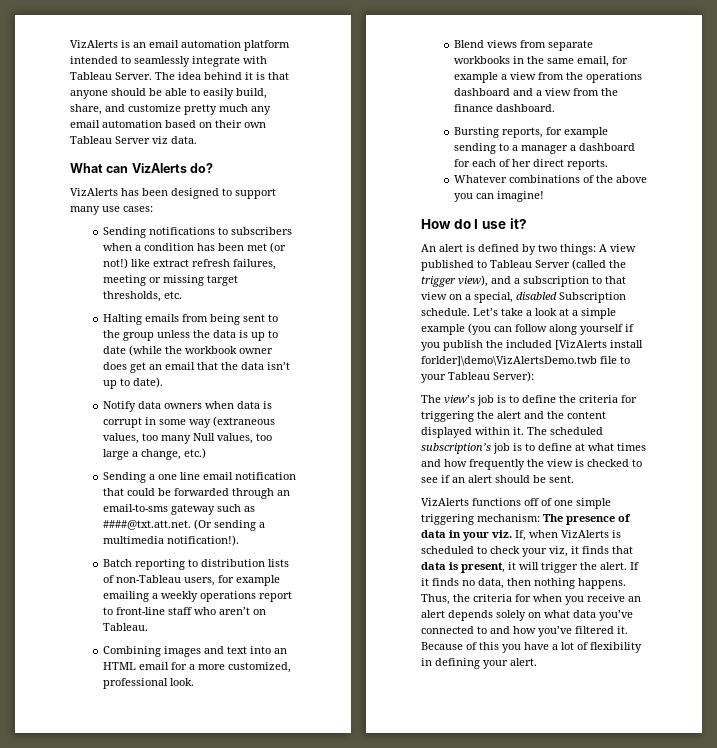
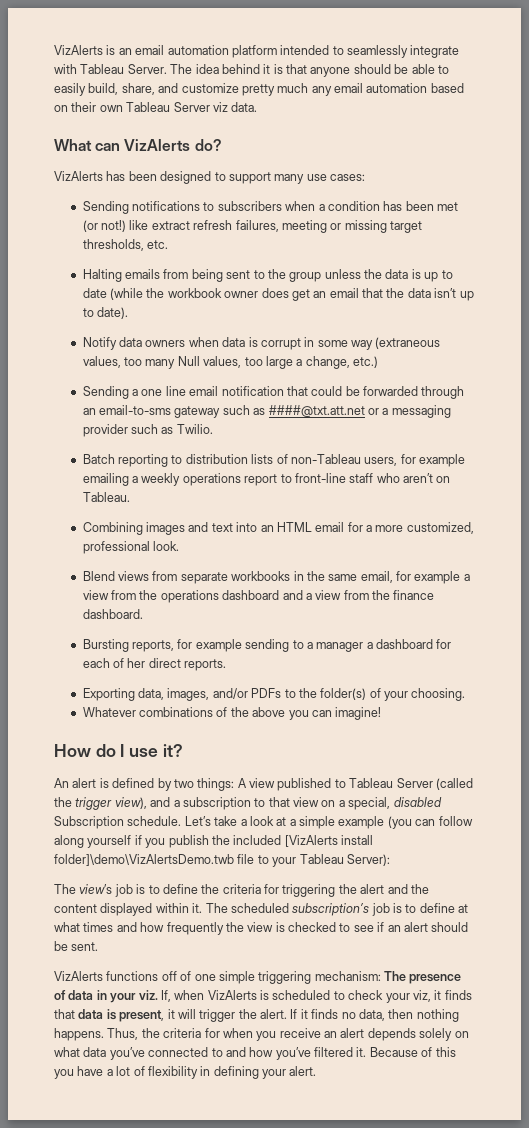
[102,519,265,531] [102,535,239,546] ####@txt.att.net. (Or sending a multimedia notification!). -> [268,405,451,418] [82,424,213,437] ####@txt.att.net or a messaging provider such as Twilio.
(608, 164) none -> [82,688,466,701] // Exporting data, images, and/or PDFs to the folder(s) of your choosing.
[421,356,597,366] forlder]\demo\VizAlertsDemo.twb -> [54,854,234,866] folder]\demo\VizAlertsDemo.twb

